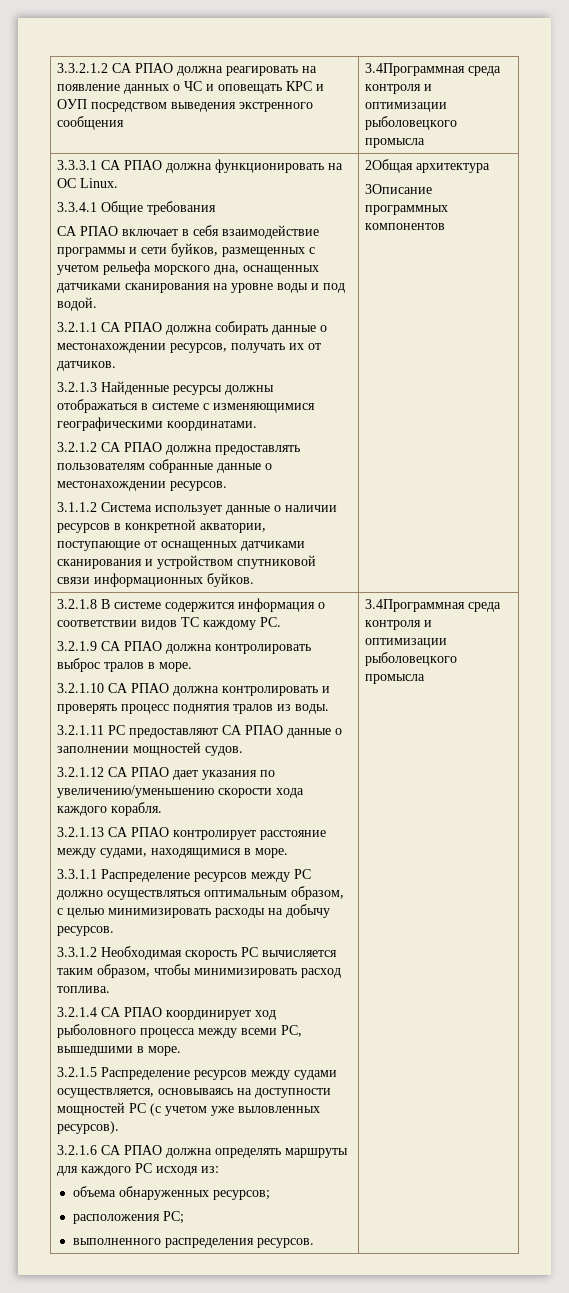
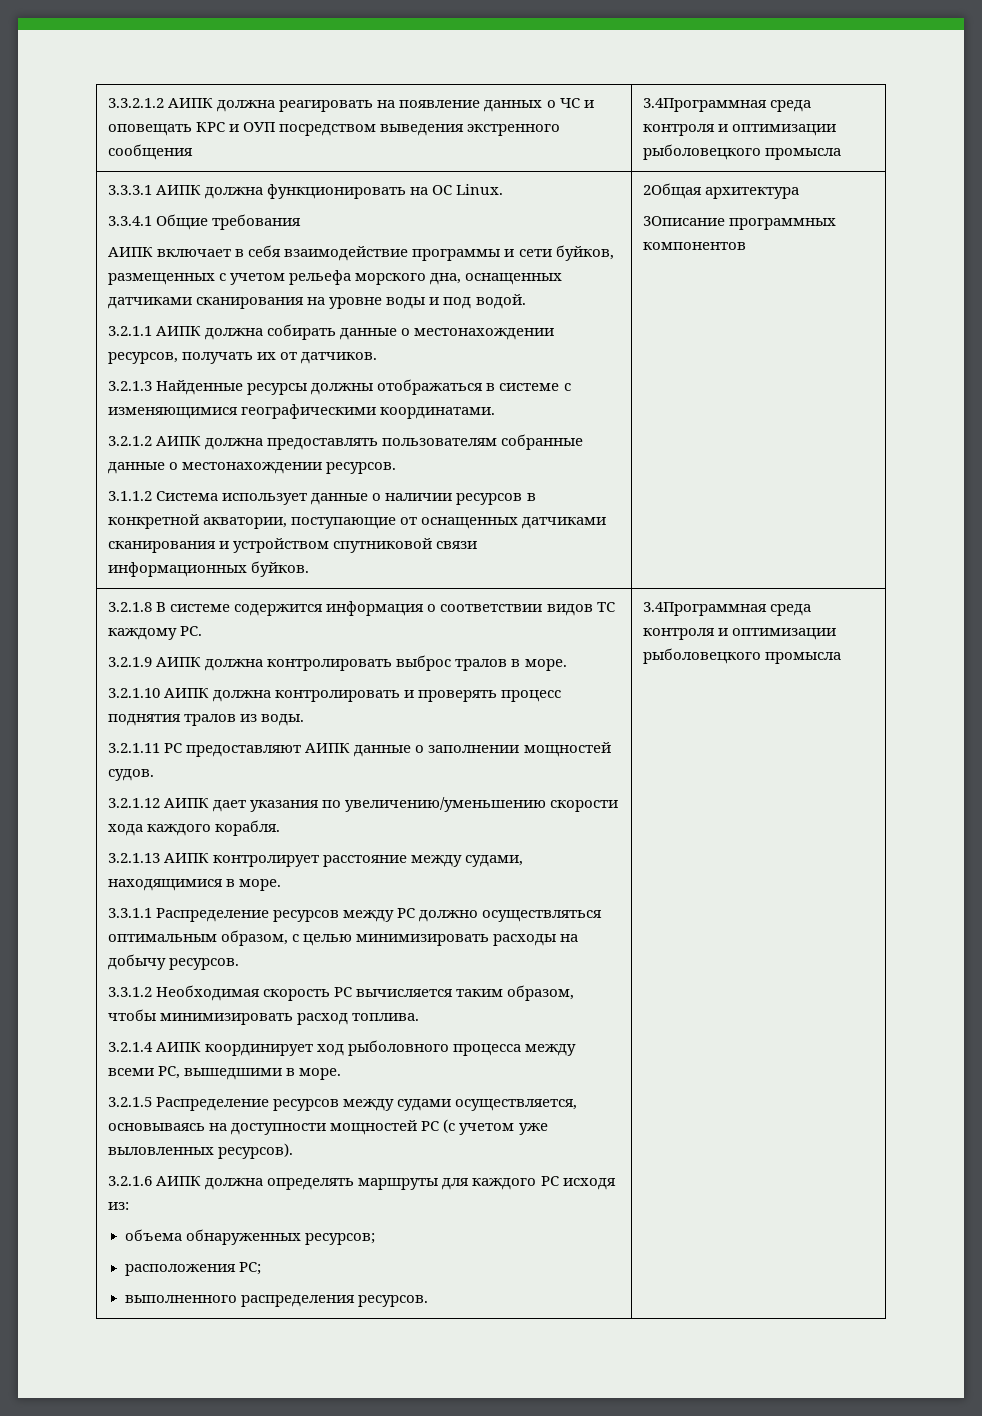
[112,63,174,73] СА РПАО -> [168,98,214,108] АИПК
[101,160,163,170] СА РПАО -> [156,185,202,195] АИПК
[57,226,119,236] СА РПАО -> [108,247,154,257] АИПК
[101,322,163,332] СА РПАО -> [156,326,202,336] АИПК
[101,442,163,452] СА РПАО -> [156,436,202,446] АИПК
[101,641,163,651] СА РПАО -> [156,657,202,667] АИПК
[108,683,170,693] СА РПАО -> [164,688,210,698] АИПК
[222,725,284,735] СА РПАО -> [305,743,351,753] АИПК
[108,767,170,777] СА РПАО -> [164,798,210,808] АИПК
[108,827,170,837] СА РПАО -> [164,853,210,863] АИПК
[101,1007,163,1017] СА РПАО -> [156,1042,202,1052] АИПК
[101,1145,163,1155] СА РПАО -> [156,1176,202,1186] АИПК

